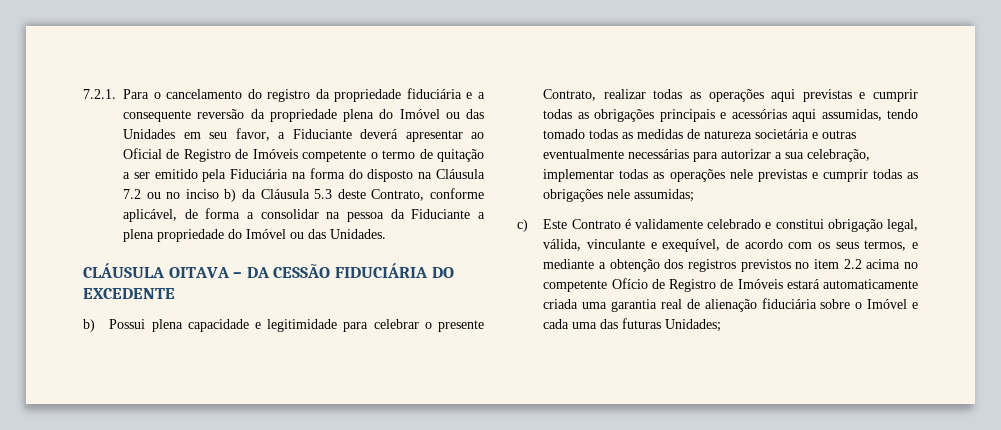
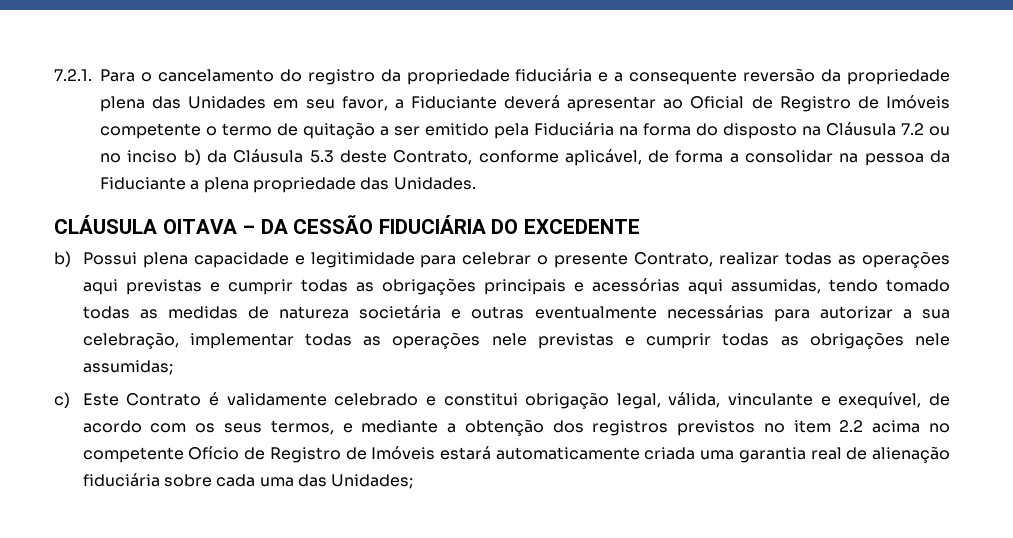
[379,109,460,119] do Imóvel ou -> (145, 104) none
[228,229,304,239] do Imóvel ou -> (356, 185) none
[855,299,918,309] o Imóvel e -> (213, 480) none
[622,318,662,329] futuras -> (327, 480) none

